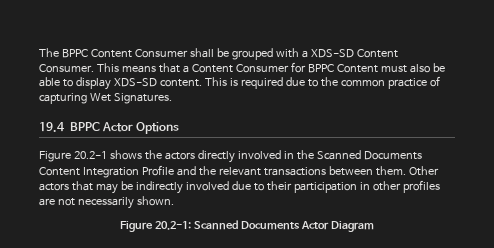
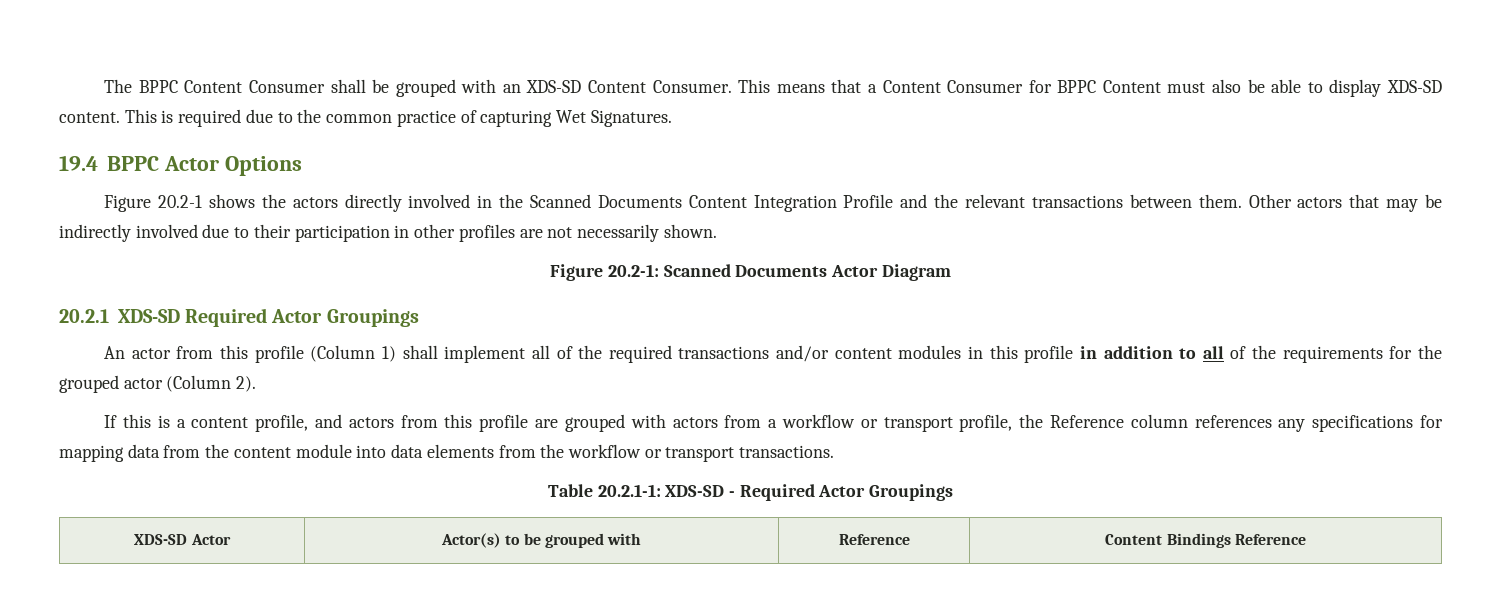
[301,50,308,58] a -> [502,84,521,93] an
(374, 226) none -> [59,308,419,327] [104,345,1442,363] [59,375,257,393] [104,414,1443,432] [59,444,835,462] [547,484,954,501] [134,534,231,545] [440,533,642,548] [838,534,910,545] [1105,533,1306,548] // 20.2.1 XDS-SD Required Actor Groupings // An actor from this profile (Column 1) shall implement all of the required transactions and/or content modules in this profile in addition to all of the requirements for the grouped actor (Column 2). // If this is a content profile, and actors from this profile are grouped with actors from a workflow or transport profile, the Reference column references any specifications for mapping data from the content module into data elements from the workflow or transport transactions. // Table 20.2.1-1: XDS-SD - Required Actor Groupings // XDS-SD Actor | Actor(s) to be grouped with | Reference | Content Bindings Reference

